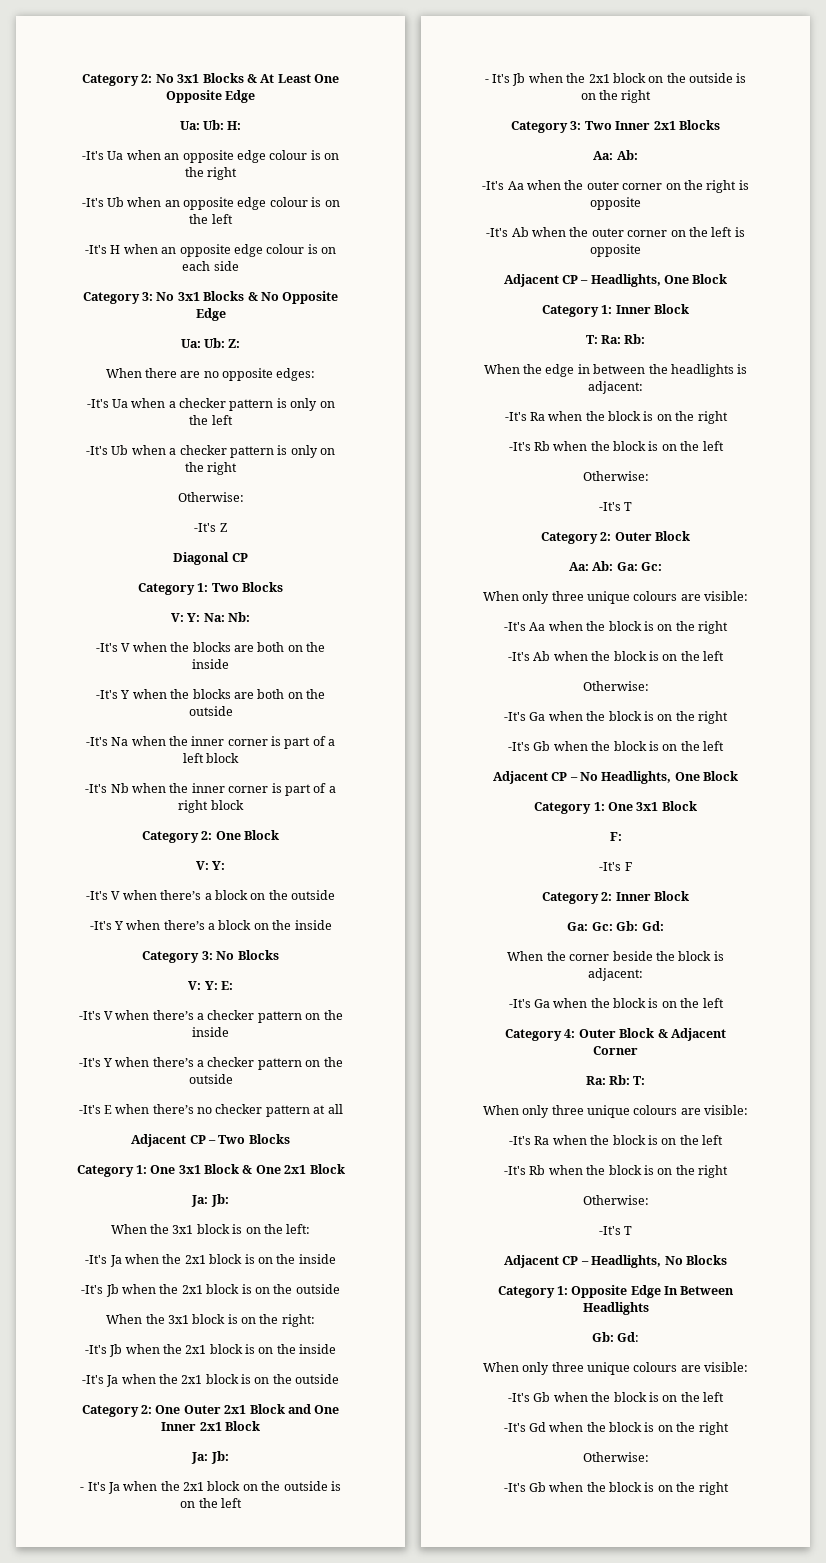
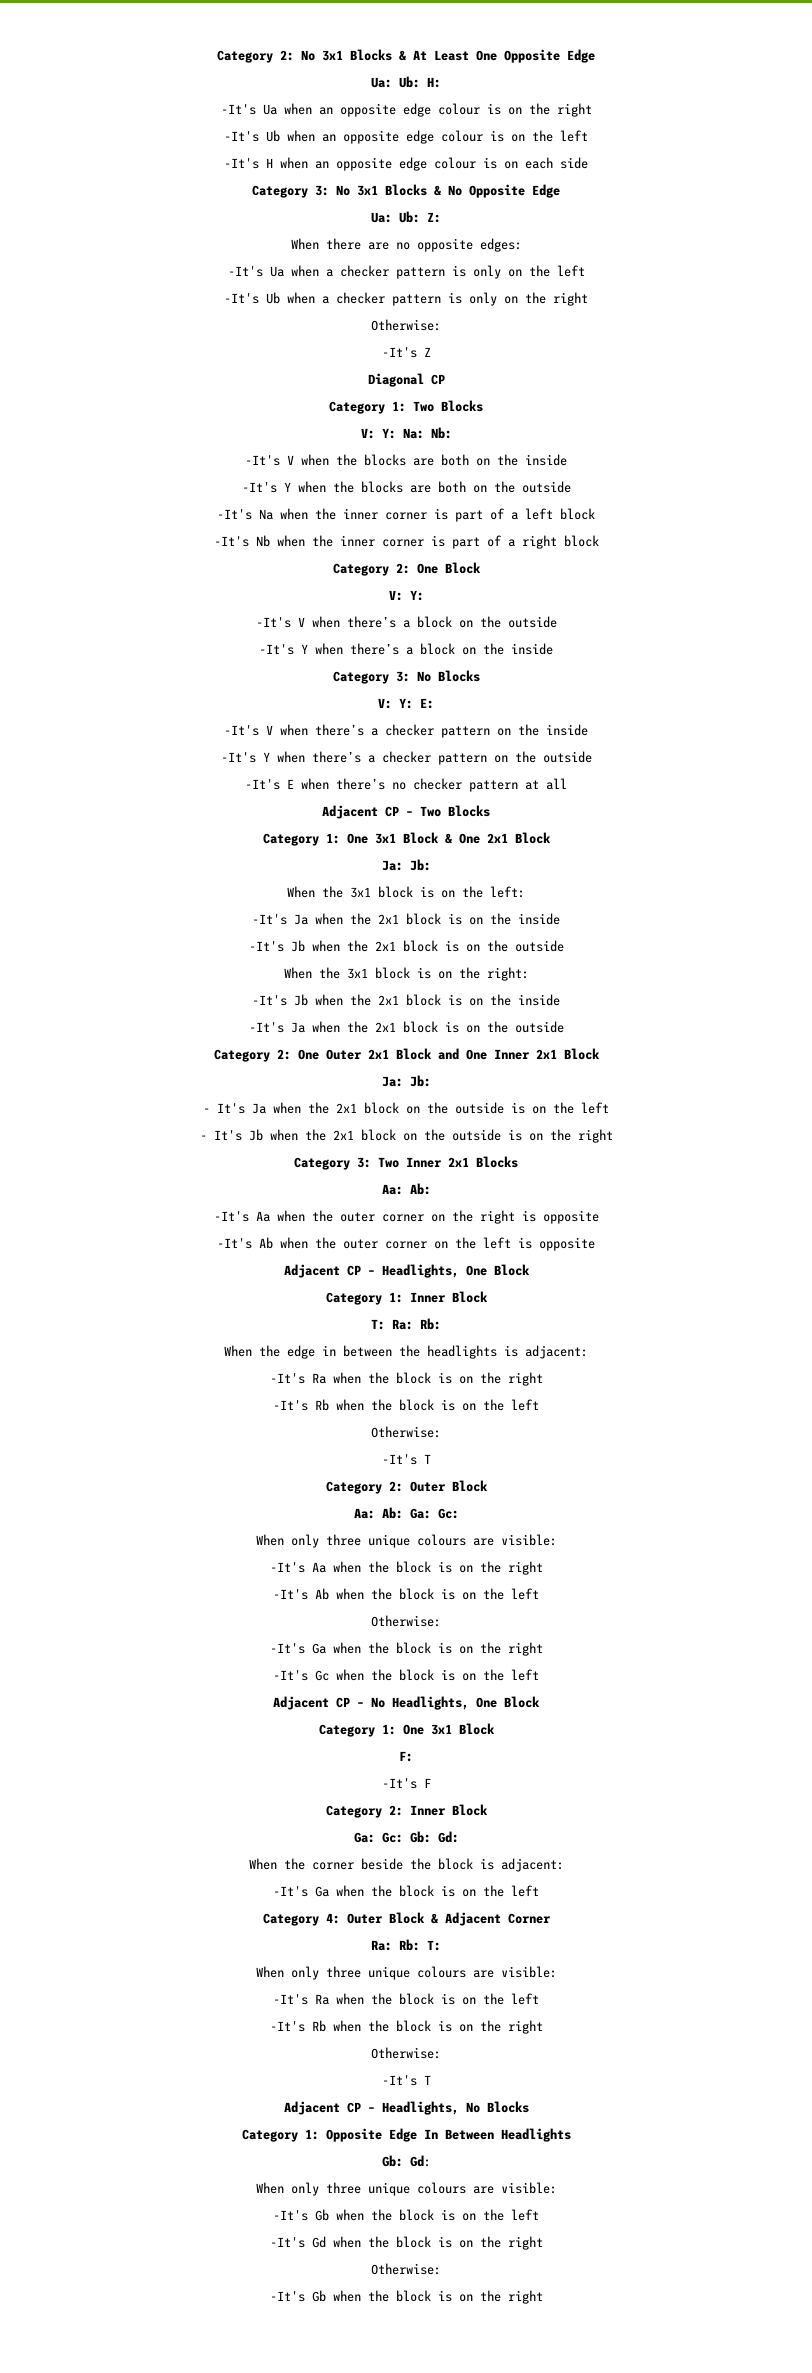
[533,741,551,751] Gb -> [315,1670,329,1681] Gc

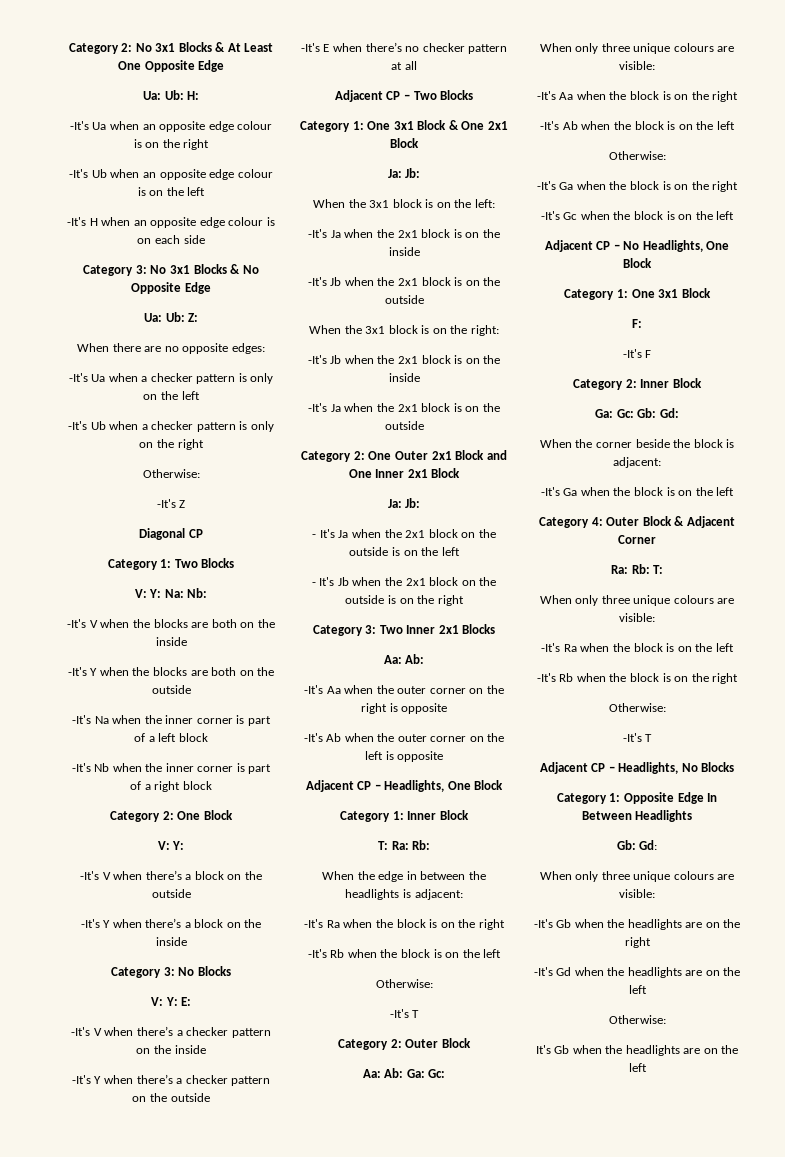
[399,2209,539,2221] block is on the left -> [627,919,741,930] [624,937,651,948] headlights are on the right
[395,2236,543,2250] [371,2263,441,2275] [269,2290,543,2304] block is on the right // Otherwise: // -It's Gb when the block is on the right -> [627,967,741,978] [628,985,647,994] [608,1015,666,1024] [535,1045,739,1056] [628,1063,647,1072] headlights are on the left // Otherwise: // It's Gb when the headlights are on the left

